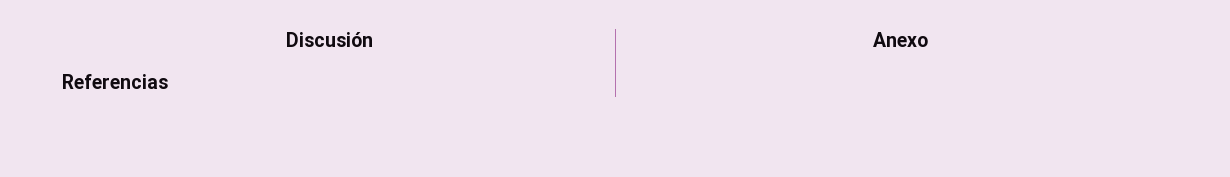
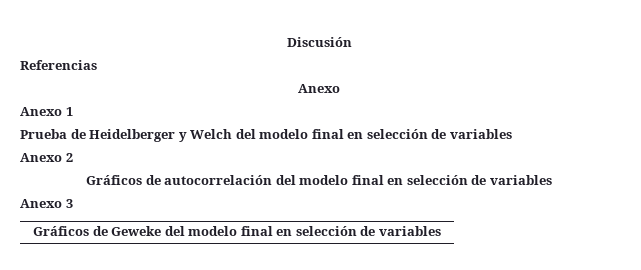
(928, 39) none -> [20,107,73,116] [20,129,512,142] [20,153,73,162] [86,175,552,185] [20,199,73,208] [33,226,441,236] // Anexo 1 // Prueba de Heidelberger y Welch del modelo final en selección de variables // Anexo 2 // Gráficos de autocorrelación del modelo final en selección de variables // Anexo 3 // Gráficos de Geweke del modelo final en selección de variables

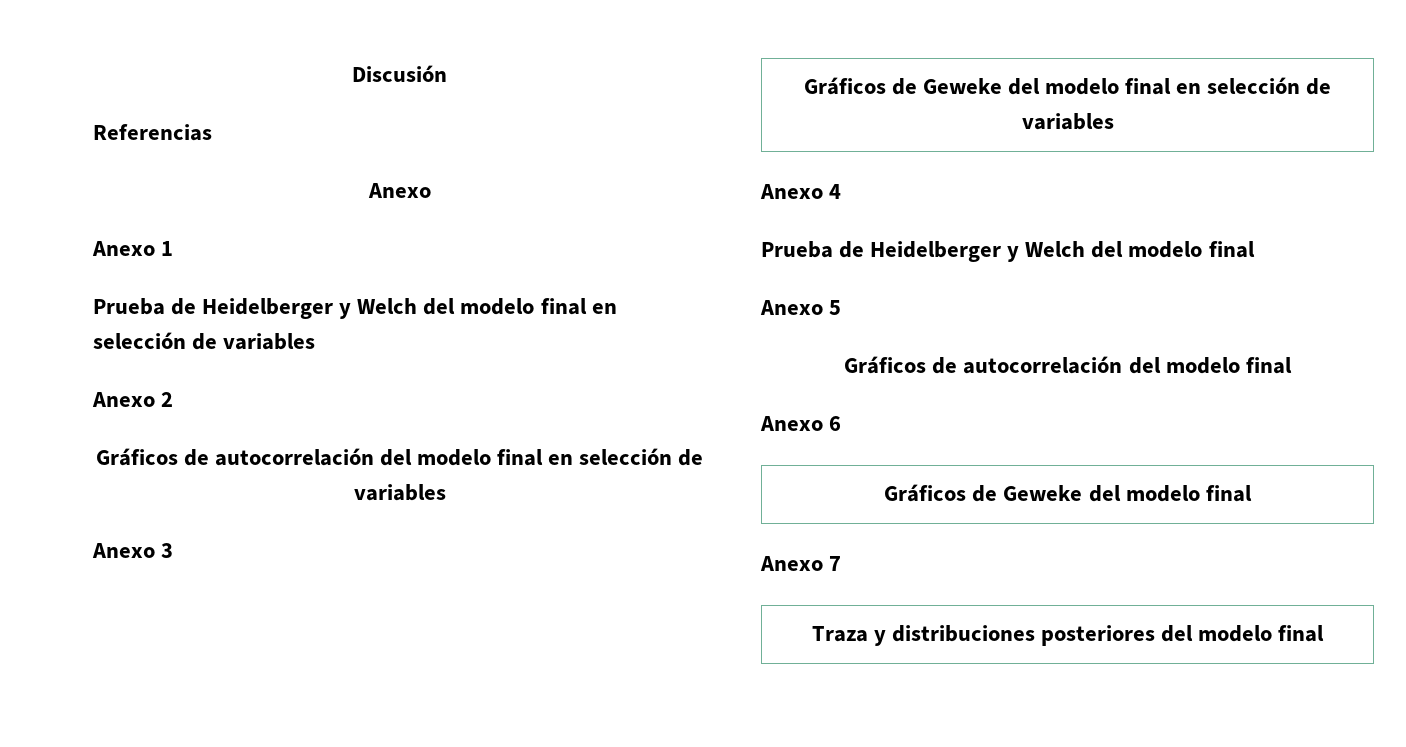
(441, 231) none -> [760,184,842,199] [761,241,1255,262] [760,300,842,315] [844,356,1292,374] [760,416,842,431] [884,484,1252,502] [760,556,842,571] [811,625,1325,646] // Anexo 4 // Prueba de Heidelberger y Welch del modelo final // Anexo 5 // Gráficos de autocorrelación del modelo final // Anexo 6 // Gráficos de Geweke del modelo final // Anexo 7 // Traza y distribuciones posteriores del modelo final

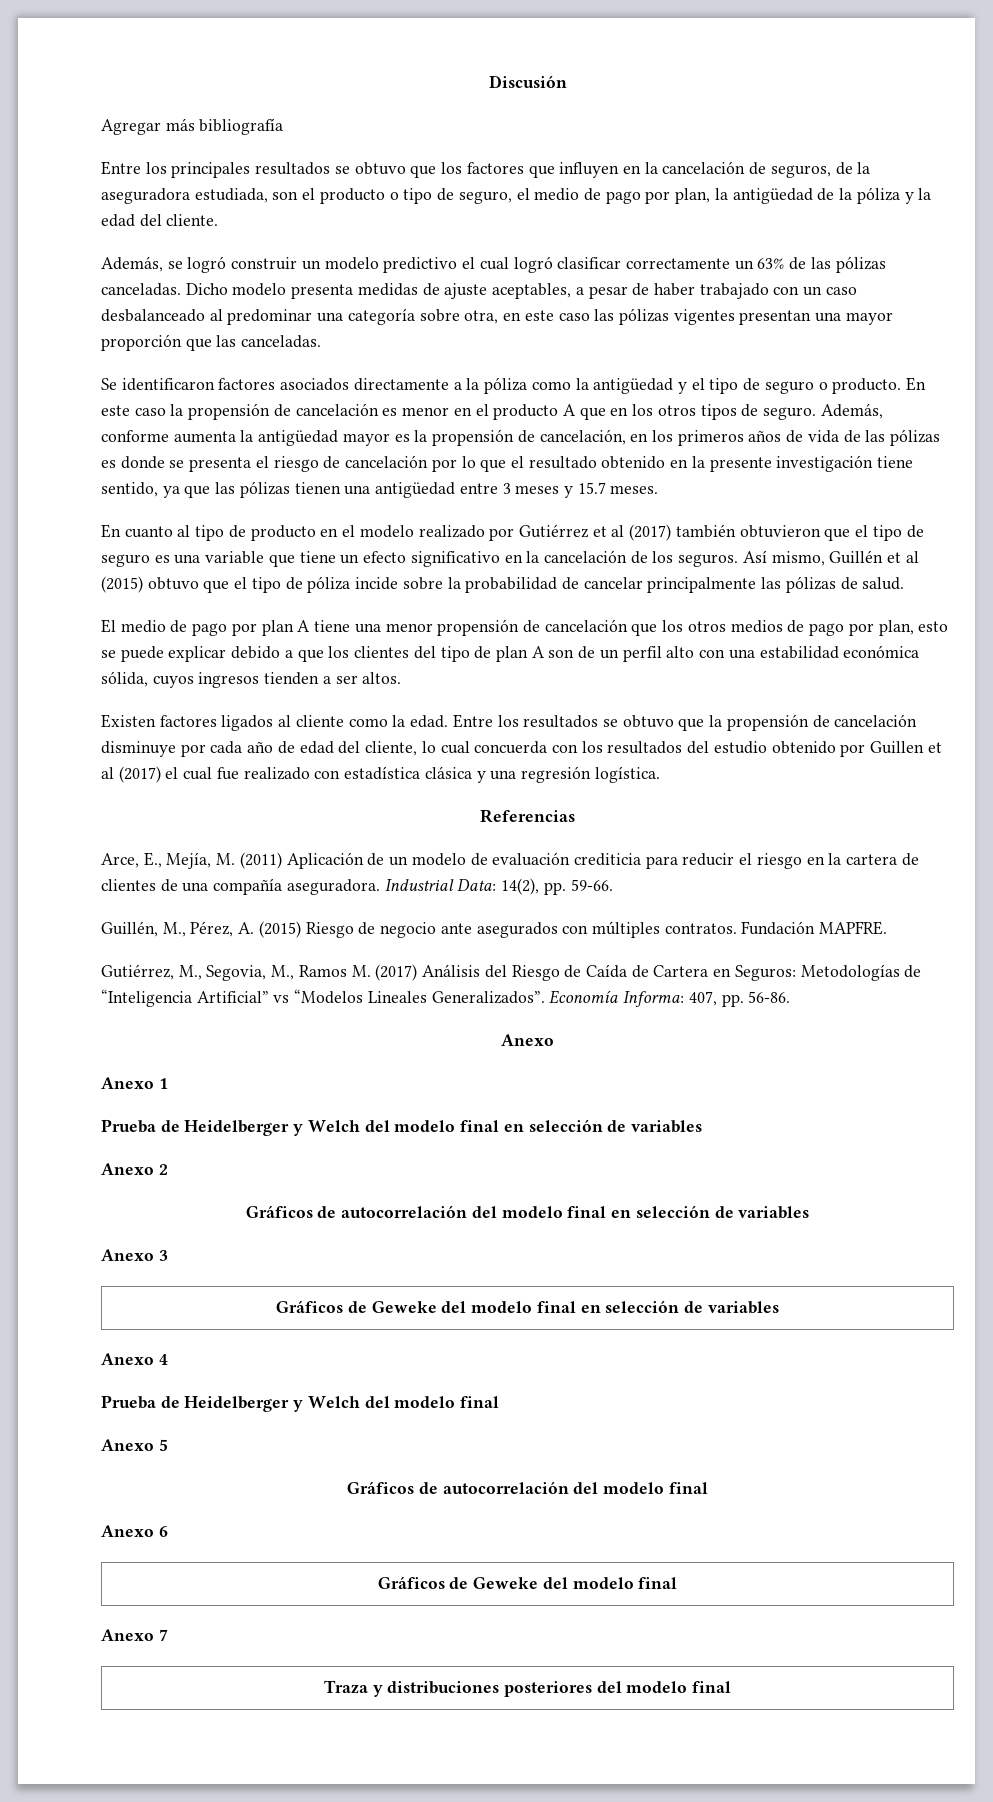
[93,124,212,141] Referencias -> [101,118,284,135] [101,161,871,178] [101,187,932,204] [101,214,219,227] [101,256,886,273] [101,283,857,299] [101,308,893,325] [101,334,322,351] [101,377,927,394] [101,403,883,420] [101,429,941,446] [101,455,914,472] [101,481,659,498] [101,524,924,541] [101,550,919,567] [101,576,905,593] [101,619,949,636] [101,645,920,662] [101,671,402,688] [101,714,918,731] [101,741,942,757] [101,766,660,783] [480,809,575,823] [101,852,919,869] [101,878,613,895] [101,921,888,938] [101,964,922,981] [101,989,791,1007] Agregar más bibliografía // Entre los principales resultados se obtuvo que los factores que influyen en la cancelación de seguros, de la aseguradora estudiada, son el producto o tipo de seguro, el medio de pago por plan, la antigüedad de la póliza y la edad del cliente. // Además, se logró construir un modelo predictivo el cual logró clasificar correctamente un 63% de las pólizas canceladas. Dicho modelo presenta medidas de ajuste aceptables, a pesar de haber trabajado con un caso desbalanceado al predominar una categoría sobre otra, en este caso las pólizas vigentes presentan una mayor proporción que las canceladas. // Se identificaron factores asociados directamente a la póliza como la antigüedad y el tipo de seguro o producto. En este caso la propensión de cancelación es menor en el producto A que en los otros tipos de seguro. Además, conforme aumenta la antigüedad mayor es la propensión de cancelación, en los primeros años de vida de las pólizas es donde se presenta el riesgo de cancelación por lo que el resultado obtenido en la presente investigación tiene sentido, ya que las pólizas tienen una antigüedad entre 3 meses y 15.7 meses. // En cuanto al tipo de producto en el modelo realizado por Gutiérrez et al (2017) también obtuvieron que el tipo de seguro es una variable que tiene un efecto significativo en la cancelación de los seguros. Así mismo, Guillén et al (2015) obtuvo que el tipo de póliza incide sobre la probabilidad de cancelar principalmente las pólizas de salud. // El medio de pago por plan A tiene una menor propensión de cancelación que los otros medios de pago por plan, esto se puede explicar debido a que los clientes del tipo de plan A son de un perfil alto con una estabilidad económica sólida, cuyos ingresos tienden a ser altos. // Existen factores ligados al cliente como la edad. Entre los resultados se obtuvo que la propensión de cancelación disminuye por cada año de edad del cliente, lo cual concuerda con los resultados del estudio obtenido por Guillen et al (2017) el cual fue realizado con estadística clásica y una regresión logística. // Referencias // Arce, E., Mejía, M. (2011) Aplicación de un modelo de evaluación crediticia para reducir el riesgo en la cartera de clientes de una compañía aseguradora. Industrial Data: 14(2), pp. 59-66. // Guillén, M., Pérez, A. (2015) Riesgo de negocio ante asegurados con múltiples contratos. Fundación MAPFRE. // Gutiérrez, M., Segovia, M., Ramos M. (2017) Análisis del Riesgo de Caída de Cartera en Seguros: Metodologías de “Inteligencia Artificial” vs “Modelos Lineales Generalizados”. Economía Informa: 407, pp. 56-86.

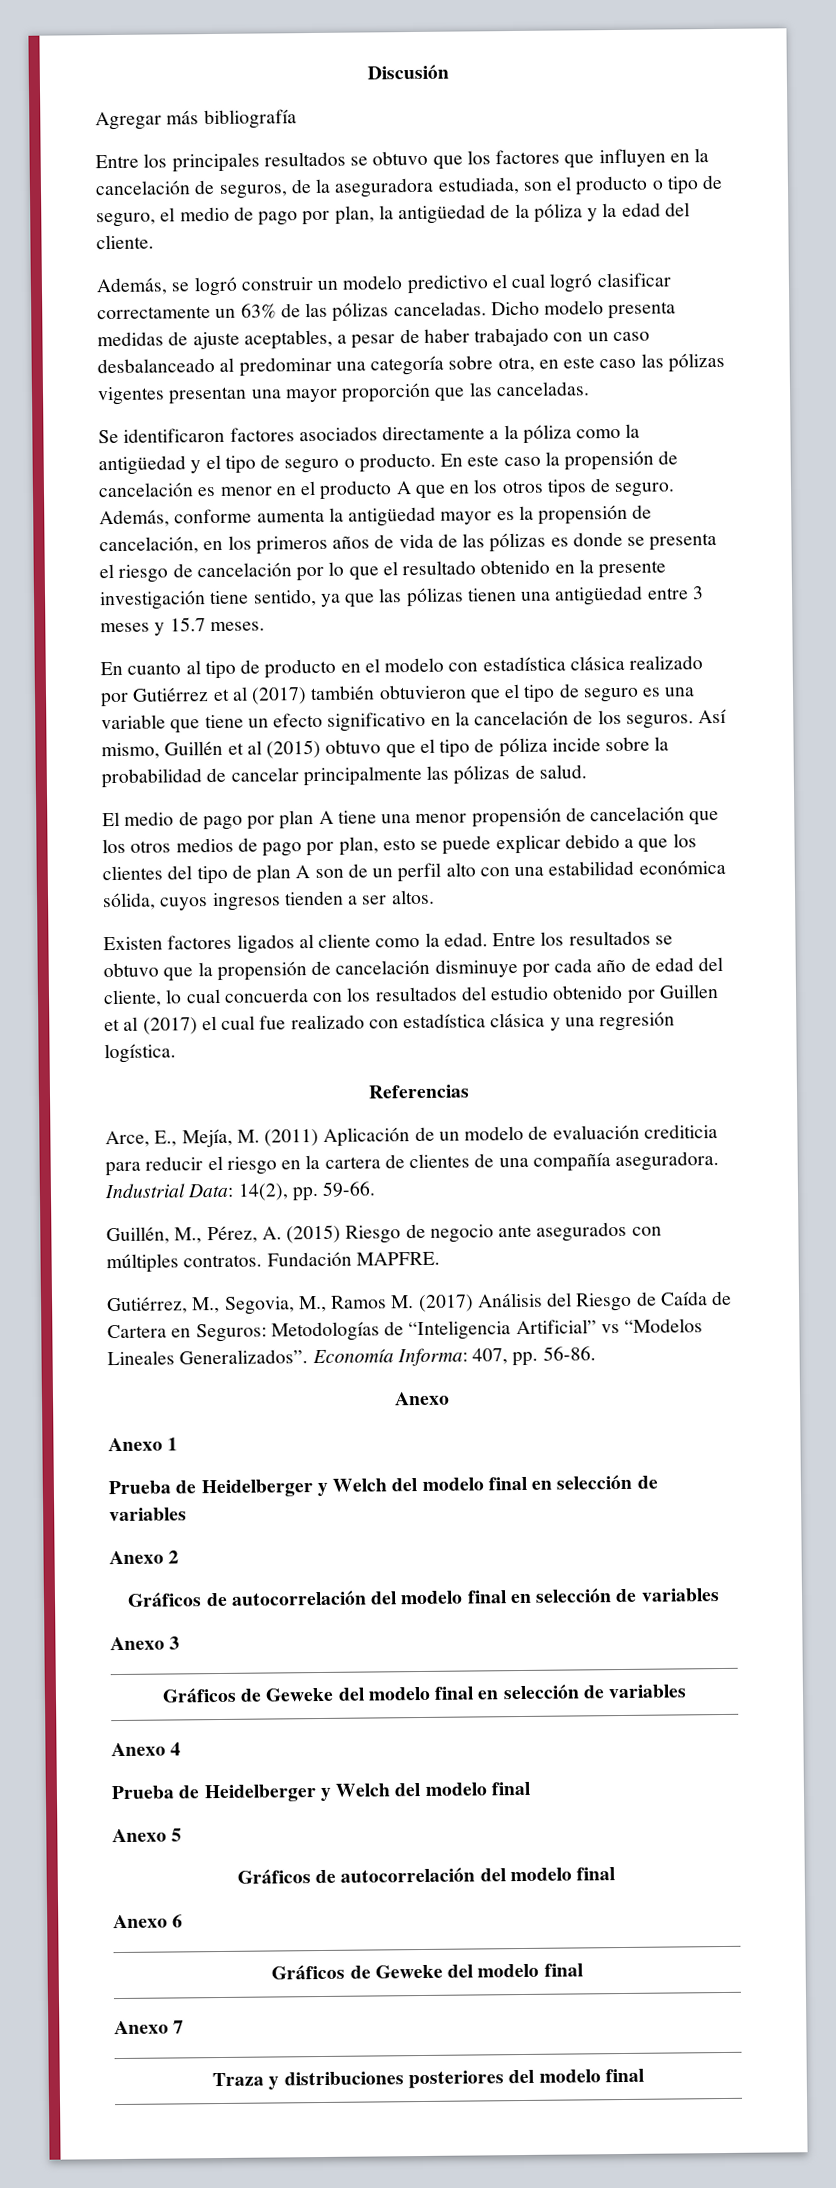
(414, 531) none -> [448,655,625,672] con estadística clásica

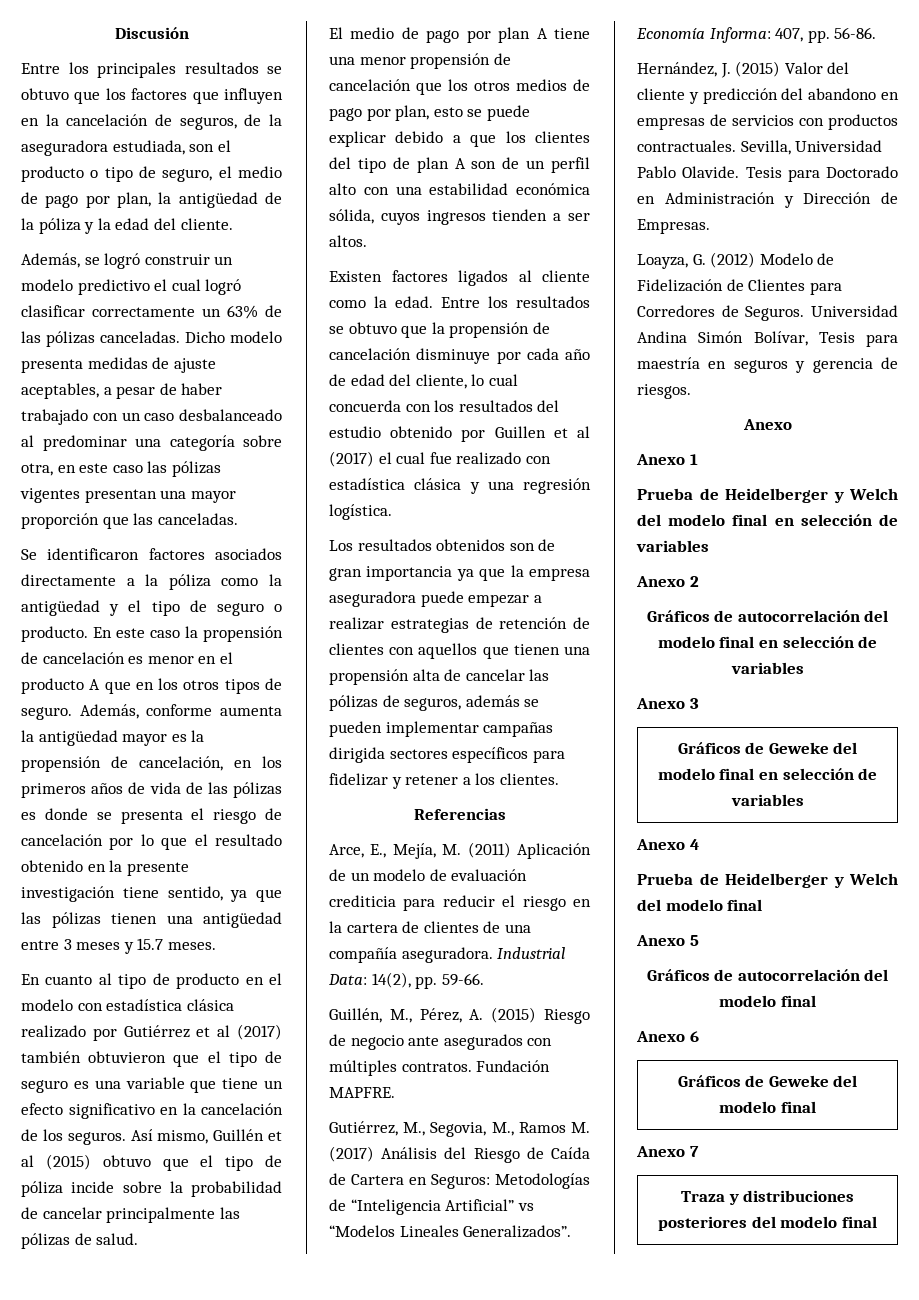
[95,109,297,131] // Agregar más bibliografía -> (189, 33) none
(176, 1053) none -> [329,539,556,551] [329,565,590,581] [329,591,542,607] [329,617,590,633] [329,643,590,659] [329,669,550,685] [329,695,540,711] [329,721,554,737] [329,747,565,763] [329,773,559,789] // Los resultados obtenidos son de gran importancia ya que la empresa aseguradora puede empezar a realizar estrategias de retención de clientes con aquellos que tienen una propensión alta de cancelar las pólizas de seguros, además se pueden implementar campañas dirigida sectores específicos para fidelizar y retener a los clientes.
(596, 1353) none -> [637,61,850,78] [637,88,899,104] [637,114,898,130] [637,140,883,155] [637,166,898,182] [637,192,898,208] [637,219,710,234] [637,252,835,269] [637,279,842,295] [637,305,898,321] [637,331,898,347] [637,357,898,373] [637,384,691,399] // Hernández, J. (2015) Valor del cliente y predicción del abandono en empresas de servicios con productos contractuales. Sevilla, Universidad Pablo Olavide. Tesis para Doctorado en Administración y Dirección de Empresas. // Loayza, G. (2012) Modelo de Fidelización de Clientes para Corredores de Seguros. Universidad Andina Simón Bolívar, Tesis para maestría en seguros y gerencia de riesgos.

